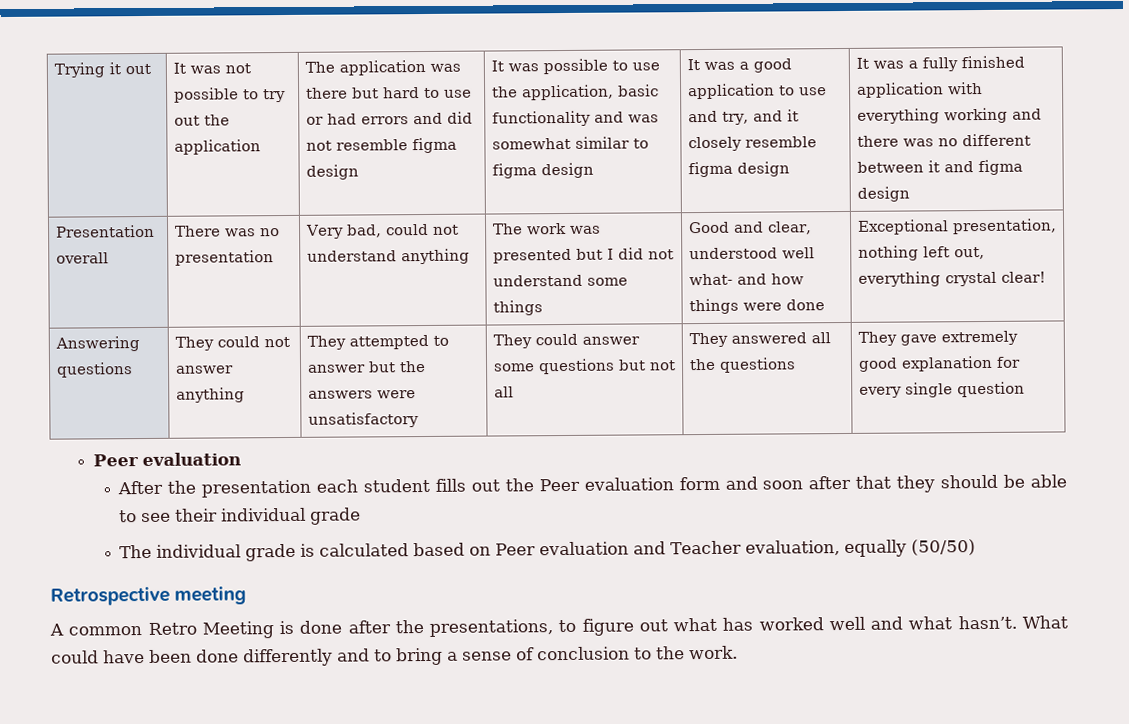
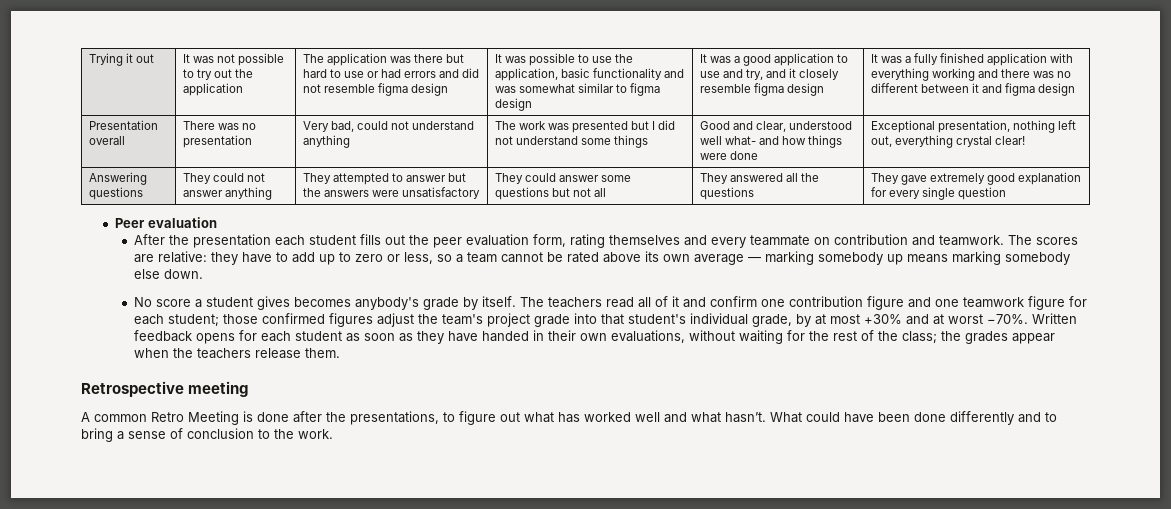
[538,474,1067,493] [119,507,362,525] [119,539,977,562] Peer evaluation form and soon after that they should be able to see their individual grade // The individual grade is calculated based on Peer evaluation and Teacher evaluation, equally (50/50) -> [432,234,1078,248] [133,251,1070,265] [133,269,203,279] [133,296,1087,310] [133,313,1077,327] [133,330,1055,344] [133,348,340,359] peer evaluation form, rating themselves and every teammate on contribution and teamwork. The scores are relative: they have to add up to zero or less, so a team cannot be rated above its own average — marking somebody up means marking somebody else down. // No score a student gives becomes anybody's grade by itself. The teachers read all of it and confirm one contribution figure and one teamwork figure for each student; those confirmed figures adjust the team's project grade into that student's individual grade, by at most +30% and at worst −70%. Written feedback opens for each student as soon as they have handed in their own evaluations, without waiting for the rest of the class; the grades appear when the teachers release them.

